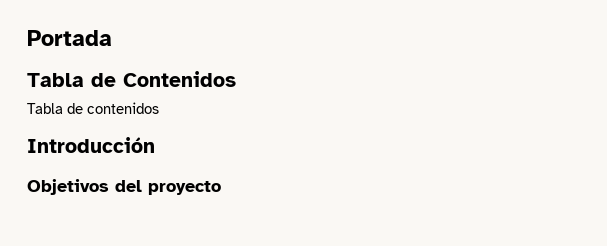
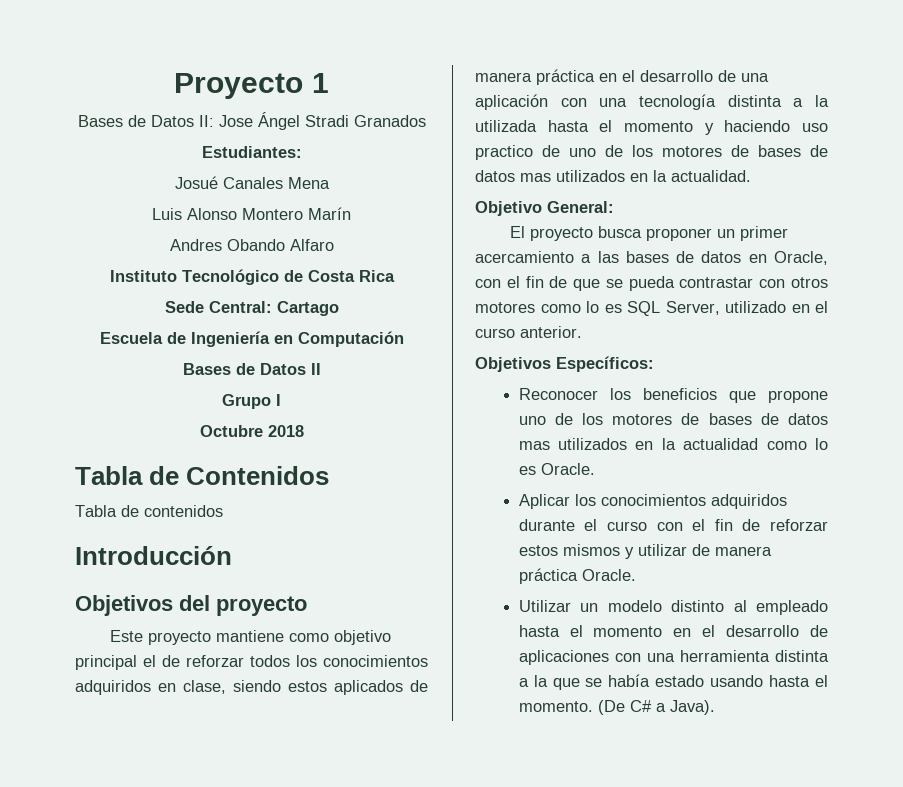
[27,30,112,46] Portada -> [174,73,329,99] [77,112,426,130] [201,146,302,158] [174,176,330,189] [152,207,351,220] [169,239,334,251] [109,269,395,285] [164,301,339,316] [99,331,404,347] [182,363,321,375] [222,394,281,409] [199,425,304,437] Proyecto 1 // Bases de Datos II: Jose Ángel Stradi Granados // Estudiantes: // Josué Canales Mena // Luis Alonso Montero Marín // Andres Obando Alfaro // Instituto Tecnológico de Costa Rica // Sede Central: Cartago // Escuela de Ingeniería en Computación // Bases de Datos II // Grupo I // Octubre 2018
(221, 188) none -> [109,630,391,645] [75,655,428,670] [75,680,428,695] [475,69,769,85] [475,94,829,110] [475,120,828,135] [475,145,828,160] [475,170,751,182] [475,201,614,216] [509,226,788,241] [475,251,828,265] [475,276,828,291] [475,301,828,316] [475,326,582,338] [475,356,654,372] [518,388,828,403] [518,413,828,425] [518,438,828,450] [518,463,595,475] [518,494,787,509] [518,519,828,531] [518,544,772,559] [518,568,636,584] [518,600,828,615] [518,625,828,637] [518,650,829,665] [518,674,828,690] [518,700,715,715] // Este proyecto mantiene como objetivo principal el de reforzar todos los conocimientos adquiridos en clase, siendo estos aplicados de manera práctica en el desarrollo de una aplicación con una tecnología distinta a la utilizada hasta el momento y haciendo uso practico de uno de los motores de bases de datos mas utilizados en la actualidad. // Objetivo General: // El proyecto busca proponer un primer acercamiento a las bases de datos en Oracle, con el fin de que se pueda contrastar con otros motores como lo es SQL Server, utilizado en el curso anterior. // Objetivos Específicos: // Reconocer los beneficios que propone uno de los motores de bases de datos mas utilizados en la actualidad como lo es Oracle. // Aplicar los conocimientos adquiridos durante el curso con el fin de reforzar estos mismos y utilizar de manera práctica Oracle. // Utilizar un modelo distinto al empleado hasta el momento en el desarrollo de aplicaciones con una herramienta distinta a la que se había estado usando hasta el momento. (De C# a Java).

